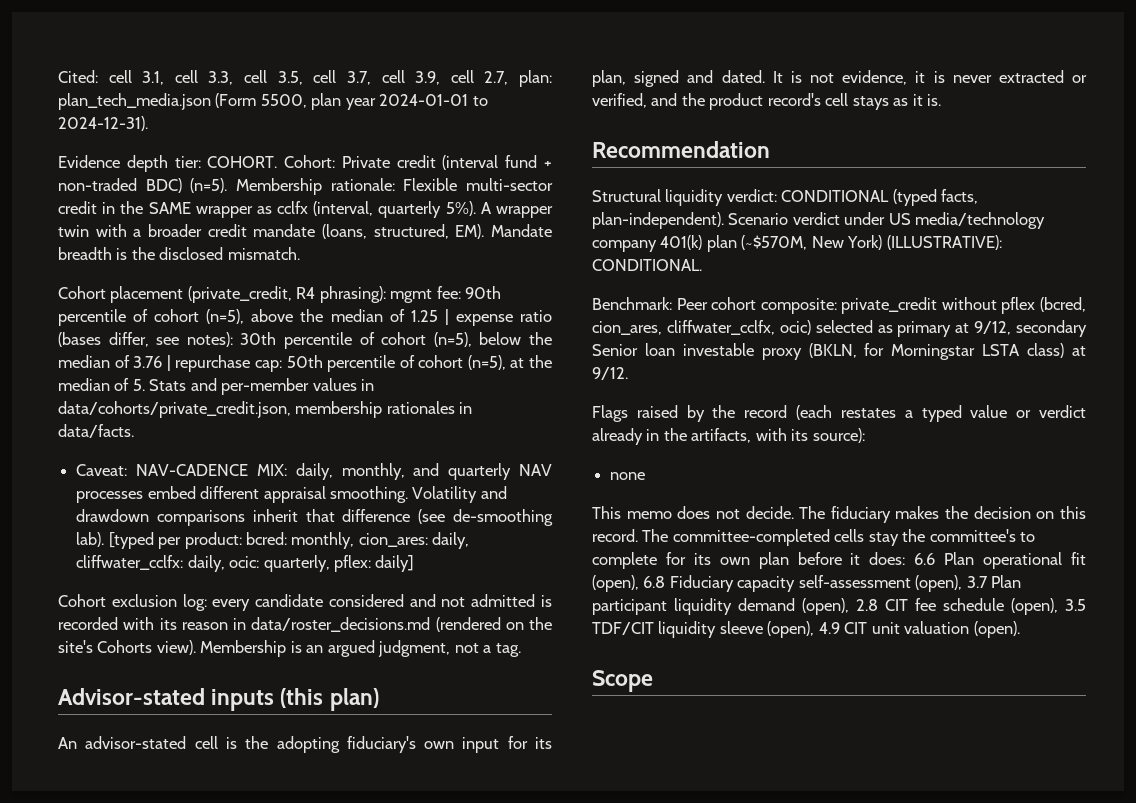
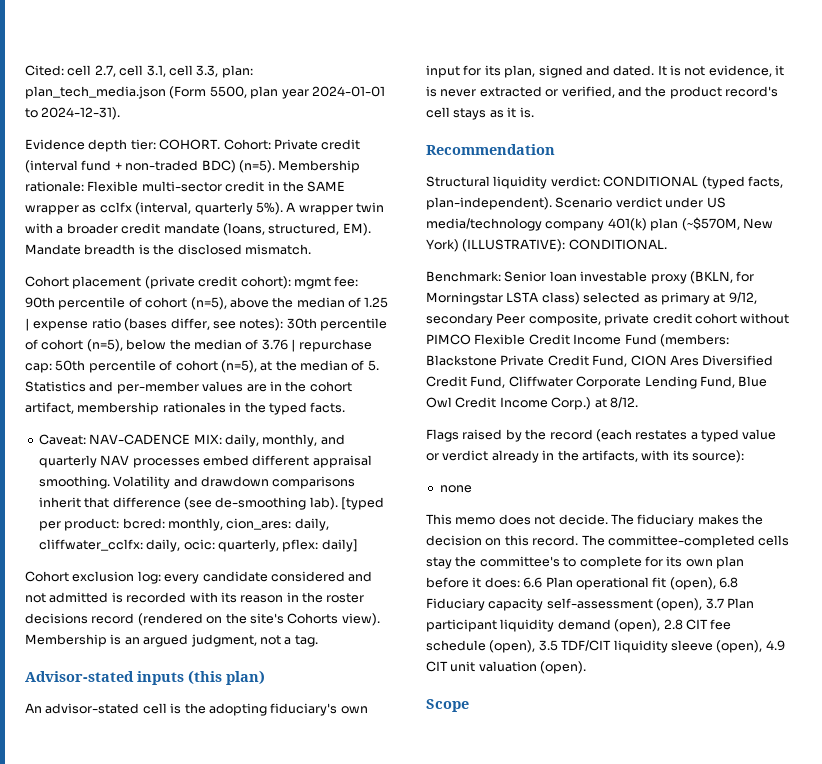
(132, 76) none -> [94,65,144,77] 2.7, cell
[244,70,509,85] cell 3.5, cell 3.7, cell 3.9, cell 2.7, -> (219, 71) none
[187,286,386,303] (private_credit, R4 phrasing): -> [144,276,291,289] (private credit cohort):
[149,379,187,391] Stats -> [25,381,86,392] Statistics
[361,379,375,391] [58,401,473,418] [58,424,134,438] in data/cohorts/private_credit.json, membership rationales in data/facts. -> [246,381,352,392] [25,402,346,415] are in the cohort artifact, membership rationales in the typed facts.
[251,617,431,632] data/roster_decisions.md -> [302,592,365,603] [25,613,135,624] the roster decisions record
[676,297,1086,314] [592,320,1087,337] Peer cohort composite: private_credit without pflex (bcred, cion_ares, cliffwater_cclfx, ocic) selected as primary at 9/12, secondary -> (501, 276) none
[1072,346,1086,356] [592,367,628,380] at 9/12. -> [583,292,757,305] [426,313,790,326] [426,334,729,347] [426,355,774,367] [426,376,768,389] [426,397,638,410] selected as primary at 9/12, secondary Peer composite, private credit cohort without PIMCO Flexible Credit Income Fund (members: Blackstone Private Credit Fund, CION Ares Diversified Credit Fund, Cliffwater Corporate Lending Fund, Blue Owl Credit Income Corp.) at 8/12.

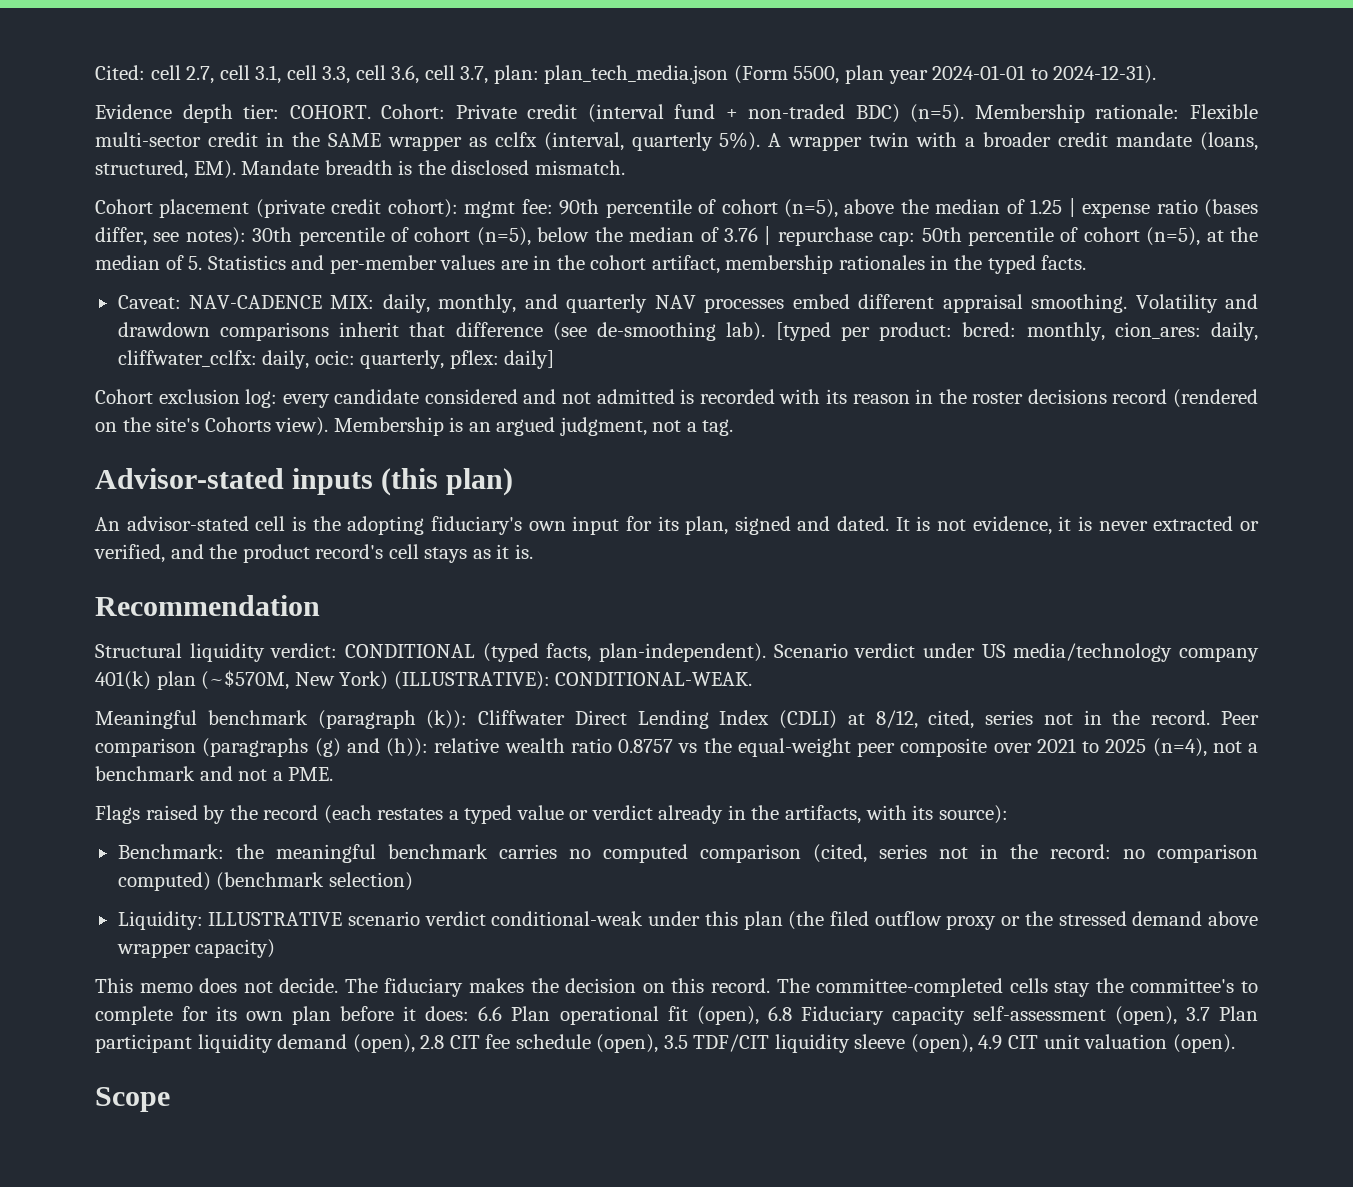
(219, 71) none -> [355,65,489,84] cell 3.6, cell 3.7,
[568,239,667,250] [426,271,755,284] [426,292,757,305] [426,313,790,326] [426,334,729,347] [426,355,774,367] [426,376,768,389] [426,397,638,410] CONDITIONAL. // Benchmark: Senior loan investable proxy (BKLN, for Morningstar LSTA class) selected as primary at 9/12, secondary Peer composite, private credit cohort without PIMCO Flexible Credit Income Fund (members: Blackstone Private Credit Fund, CION Ares Diversified Credit Fund, Cliffwater Corporate Lending Fund, Blue Owl Credit Income Corp.) at 8/12. -> [555,672,753,686] [95,710,1259,729] [95,738,1258,757] [95,766,334,781] CONDITIONAL-WEAK. // Meaningful benchmark (paragraph (k)): Cliffwater Direct Lending Index (CDLI) at 8/12, cited, series not in the record. Peer comparison (paragraphs (g) and (h)): relative wealth ratio 0.8757 vs the equal-weight peer composite over 2021 to 2025 (n=4), not a benchmark and not a PME.
[439,485,472,493] // none -> [117,844,1258,863] [117,872,413,891] [117,911,1259,930] [116,939,276,958] // Benchmark: the meaningful benchmark carries no computed comparison (cited, series not in the record: no comparison computed) (benchmark selection) // Liquidity: ILLUSTRATIVE scenario verdict conditional-weak under this plan (the filed outflow proxy or the stressed demand above wrapper capacity)

